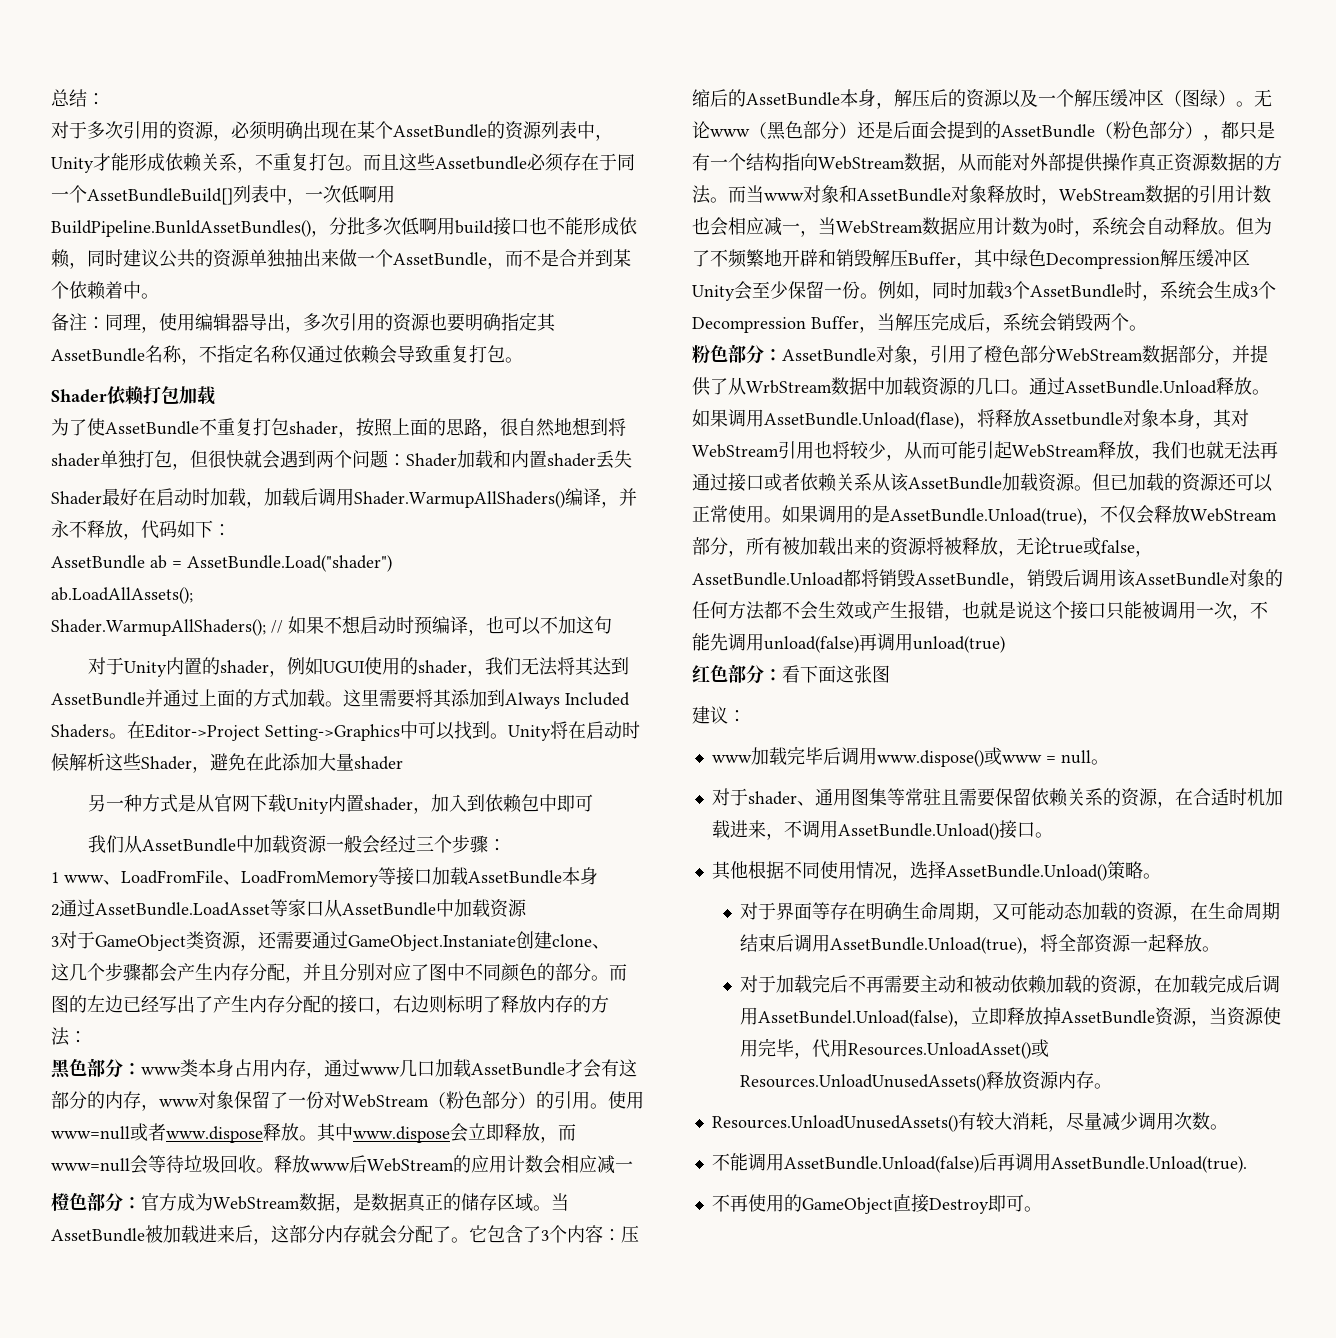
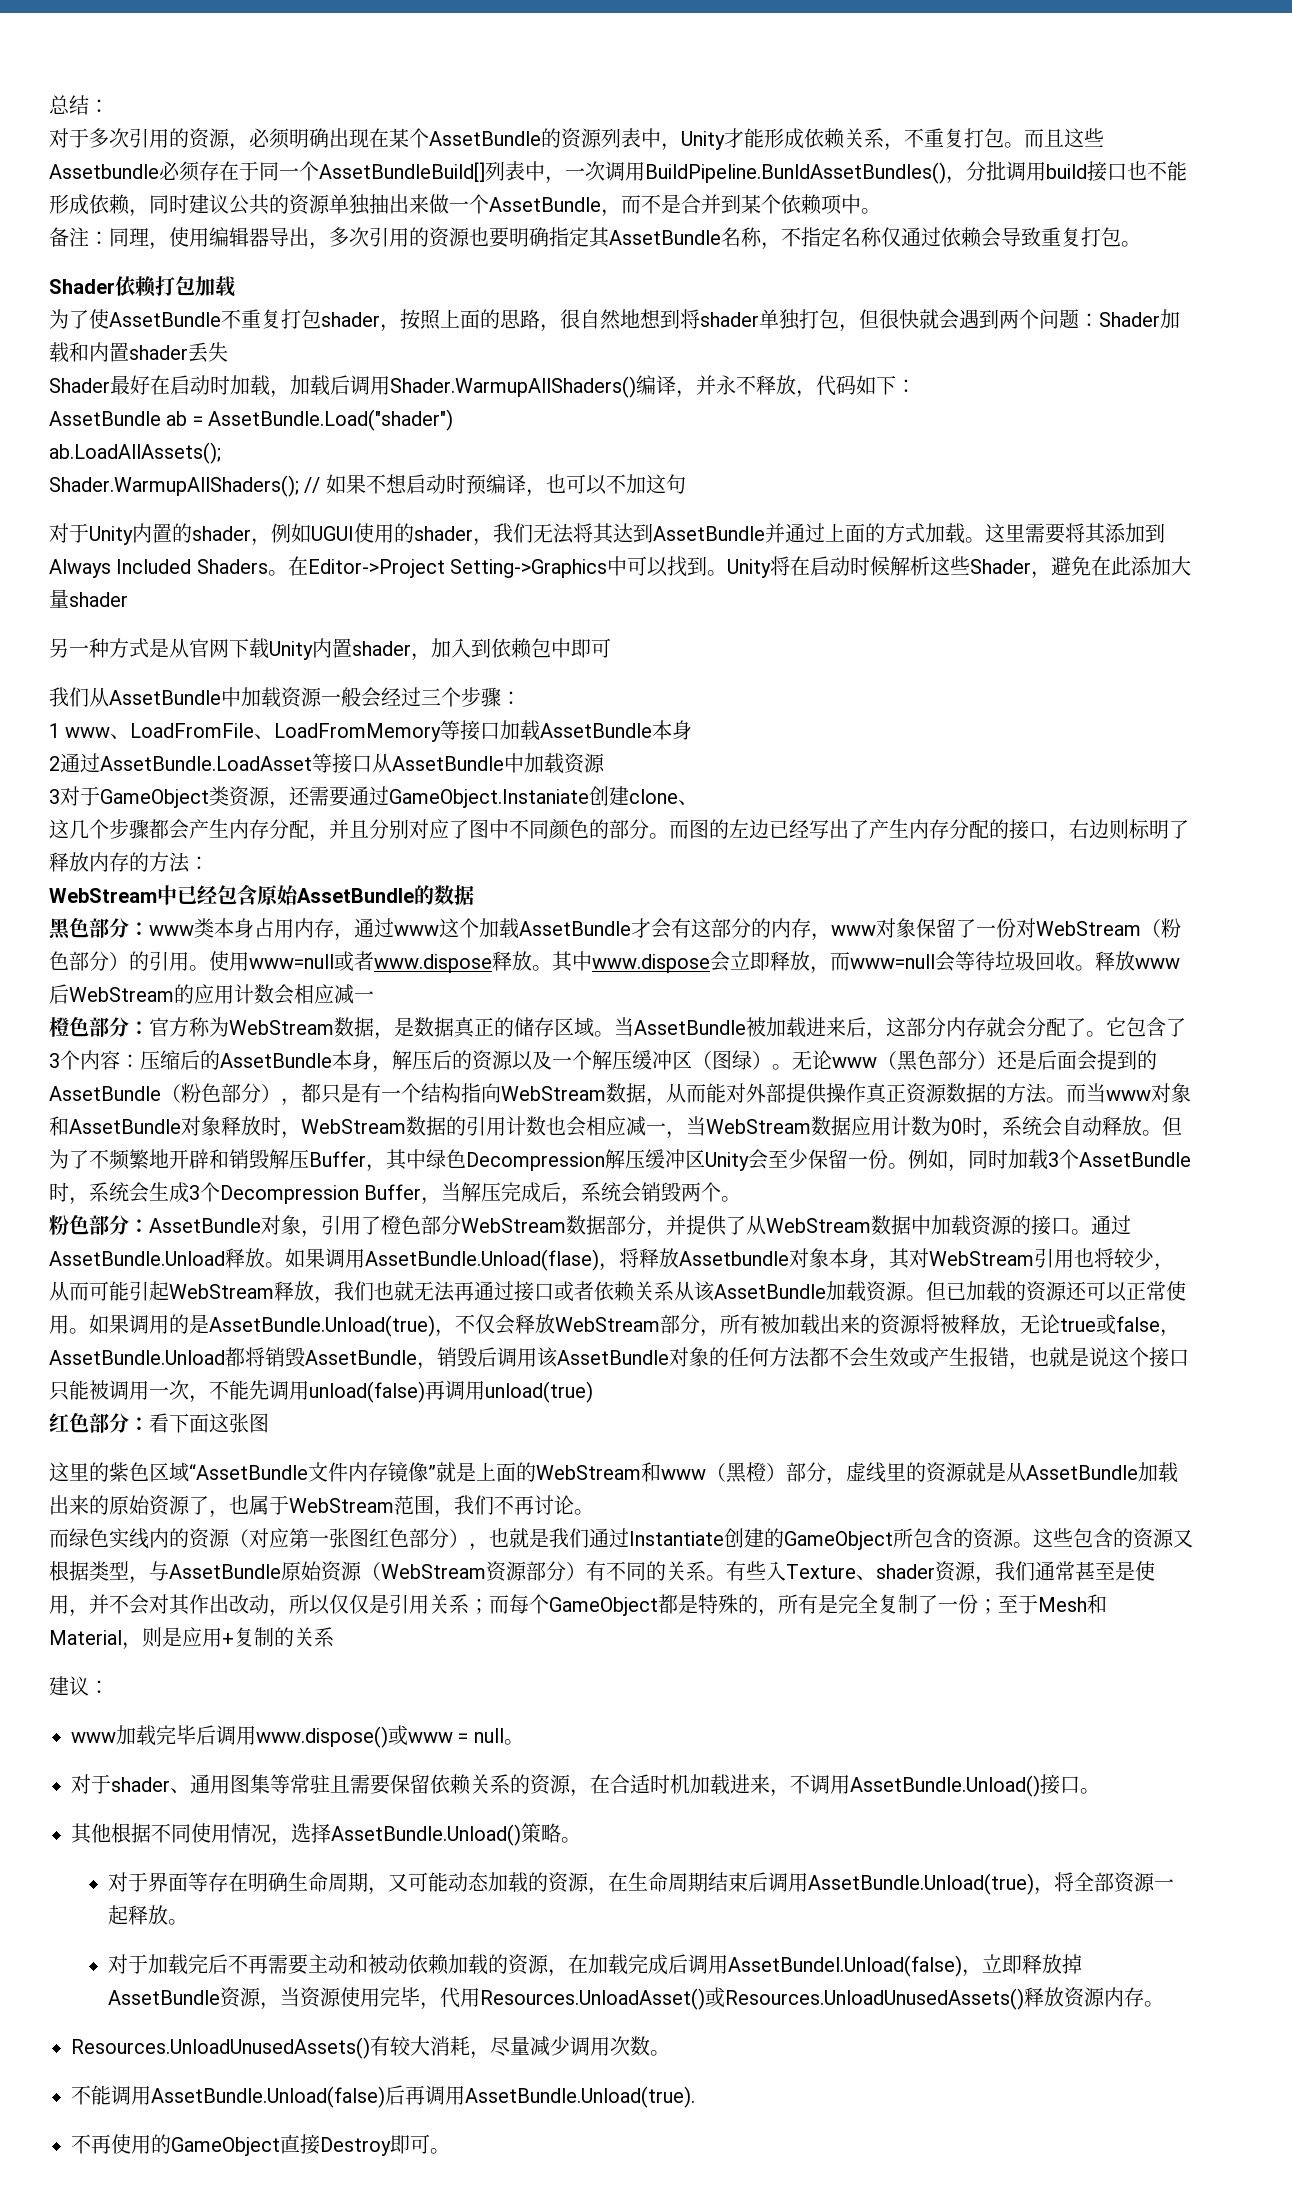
[341,185,377,203] 低啊 -> [605,161,625,181] 调
[365,217,437,235] 多次低啊 -> [1006,161,1026,181] 调
[105,281,123,299] 着 -> [821,194,842,215] 项
[288,899,306,917] 家 -> [332,753,352,774] 接
(87, 1037) none -> [49,884,474,905] // WebStream中已经包含原始AssetBundle的数据
[399,1059,435,1077] 几口 -> [439,918,479,938] 这个
[177,1193,195,1211] 成 -> [189,1017,210,1037] 称
[746,380,832,394] WrbStream -> [766,1218,871,1233] WebStream
[975,377,993,395] 几 -> [1031,1215,1051,1236] 接
(890, 674) none -> [49,1462,1178,1485] [49,1495,594,1518] [49,1528,1193,1551] [49,1561,1155,1584] [49,1594,1107,1617] [49,1627,334,1650] // 这里的紫色区域“AssetBundle文件内存镜像”就是上面的WebStream和www（黑橙）部分，虚线里的资源就是从AssetBundle加载出来的原始资源了，也属于WebStream范围，我们不再讨论。 // 而绿色实线内的资源（对应第一张图红色部分），也就是我们通过Instantiate创建的GameObject所包含的资源。这些包含的资源又根据类型，与AssetBundle原始资源（WebStream资源部分）有不同的关系。有些入Texture、shader资源，我们通常甚至是使用，并不会对其作出改动，所以仅仅是引用关系；而每个GameObject都是特殊的，所有是完全复制了一份；至于Mesh和Material，则是应用+复制的关系

